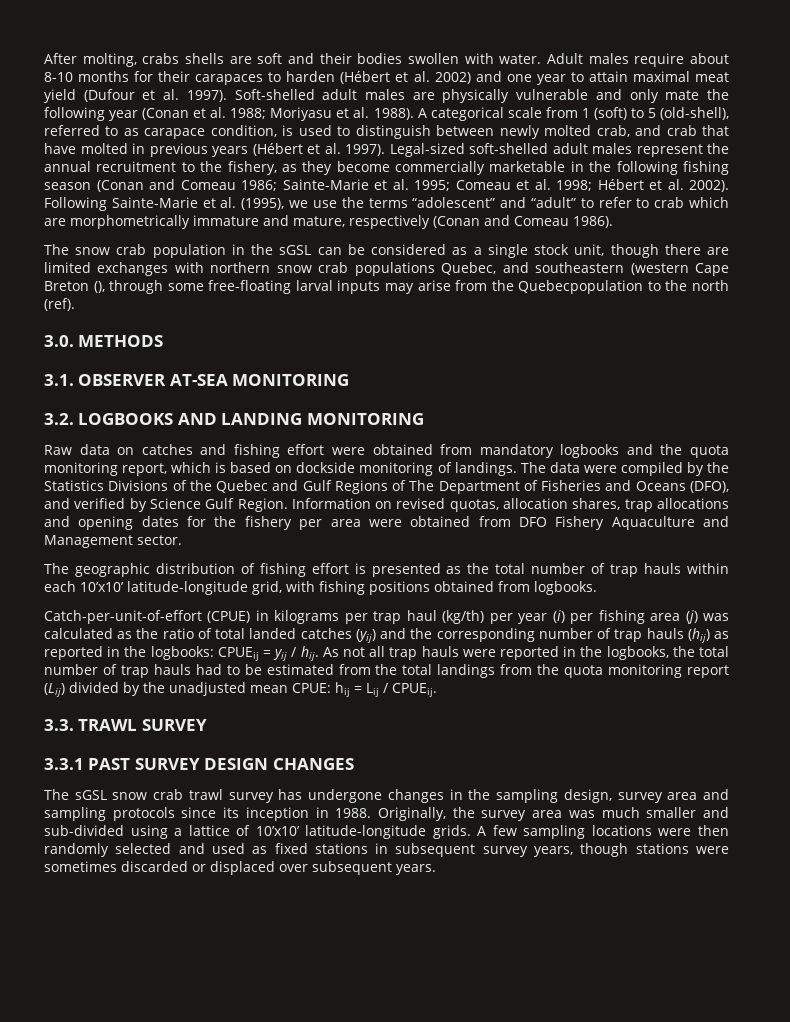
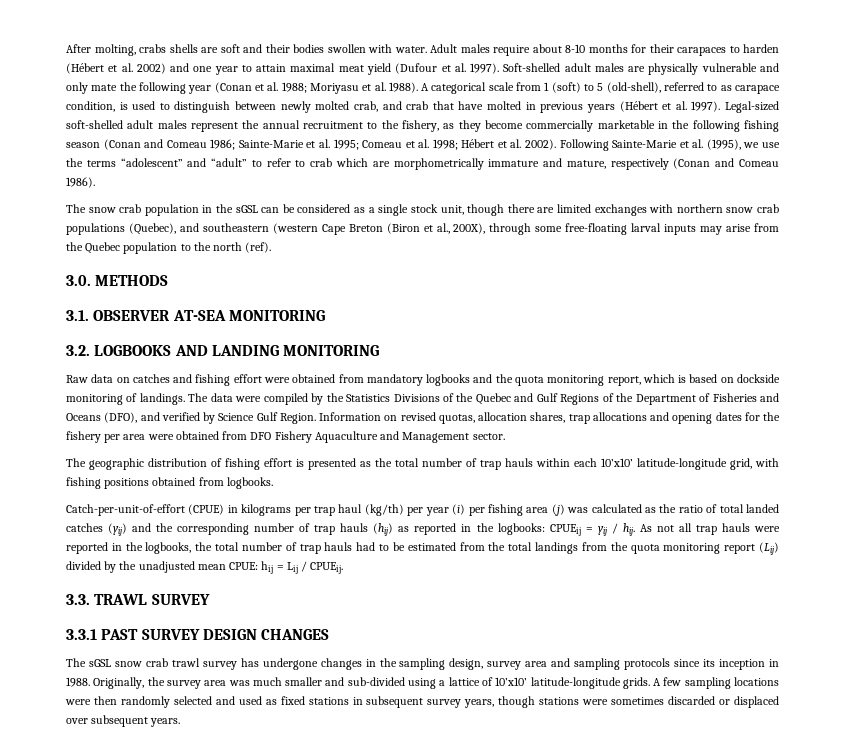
[441,262,497,275] Quebec, -> [128,223,176,235] (Quebec),
[93,281,105,293] (), -> [386,223,486,234] (Biron et al., 200X),
[518,280,644,294] Quebecpopulation -> [85,242,178,254] Quebec population
[409,480,435,491] The -> [616,393,634,402] the

